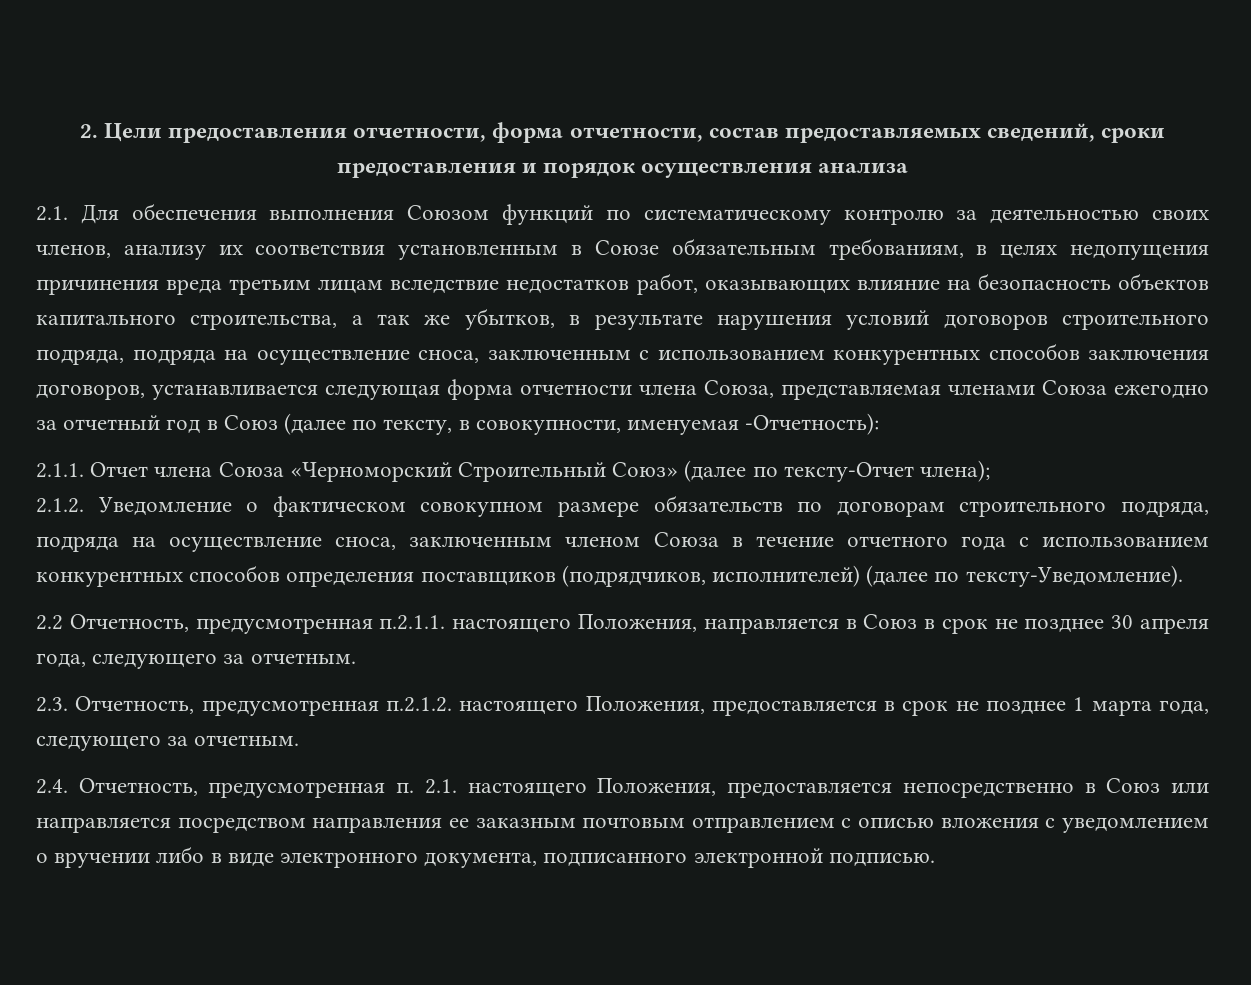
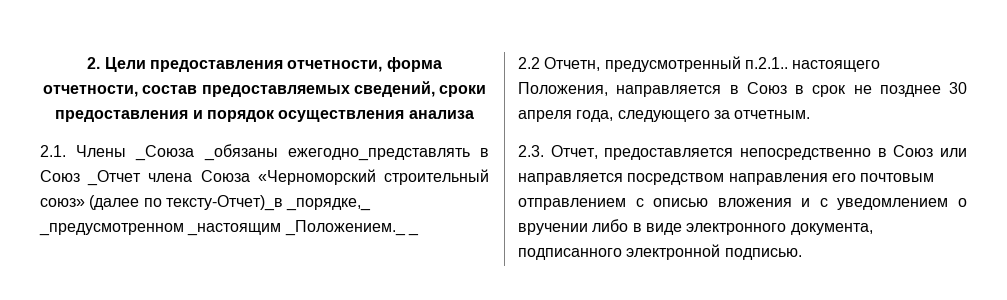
[80,203,1210,225] [36,238,1210,260] [36,273,1209,295] [36,308,1209,330] [36,343,1209,365] [36,379,1209,400] [36,413,880,435] [36,460,991,482] [36,495,1209,517] [36,532,1210,552] [36,565,1183,587] [36,614,446,634] Для обеспечения выполнения Союзом функций по систематическому контролю за деятельностью своих членов, анализу их соответствия установленным в Союзе обязательным требованиям, в целях недопущения причинения вреда третьим лицам вследствие недостатков работ, оказывающих влияние на безопасность объектов капитального строительства, а так же убытков, в результате нарушения условий договоров строительного подряда, подряда на осуществление сноса, заключенным с использованием конкурентных способов заключения договоров, устанавливается следующая форма отчетности члена Союза, представляемая членами Союза ежегодно за отчетный год в Союз (далее по тексту, в совокупности, именуемая -Отчетность): // 2.1.1. Отчет члена Союза «Черноморский Строительный Союз» (далее по тексту-Отчет члена); // 2.1.2. Уведомление о фактическом совокупном размере обязательств по договорам строительного подряда, подряда на осуществление сноса, заключенным членом Союза в течение отчетного года с использованием конкурентных способов определения поставщиков (подрядчиков, исполнителей) (далее по тексту-Уведомление). // 2.2 Отчетность, предусмотренная п.2.1.1. -> [76,144,490,161] [40,169,490,186] [40,195,372,211] [39,220,419,236] [518,56,788,72] Члены _Союза _обязаны ежегодно_представлять в Союз _Отчет члена Союза «Черноморский строительный союз» (далее по тексту-Отчет)_в _порядке,_ _предусмотренном _настоящим _Положением._ _ // 2.2 Отчетн, предусмотренный п.2.1..
[75,696,1209,716] [36,735,300,751] [36,778,717,798] Отчетность, предусмотренная п.2.1.2. настоящего Положения, предоставляется в срок не позднее 1 марта года, следующего за отчетным. // 2.4. Отчетность, предусмотренная п. 2.1. настоящего Положения, -> [550,145,598,159] Отчет,
[448,818,576,828] ее заказным -> [831,173,856,182] его
(1039, 822) none -> [801,198,811,207] и

